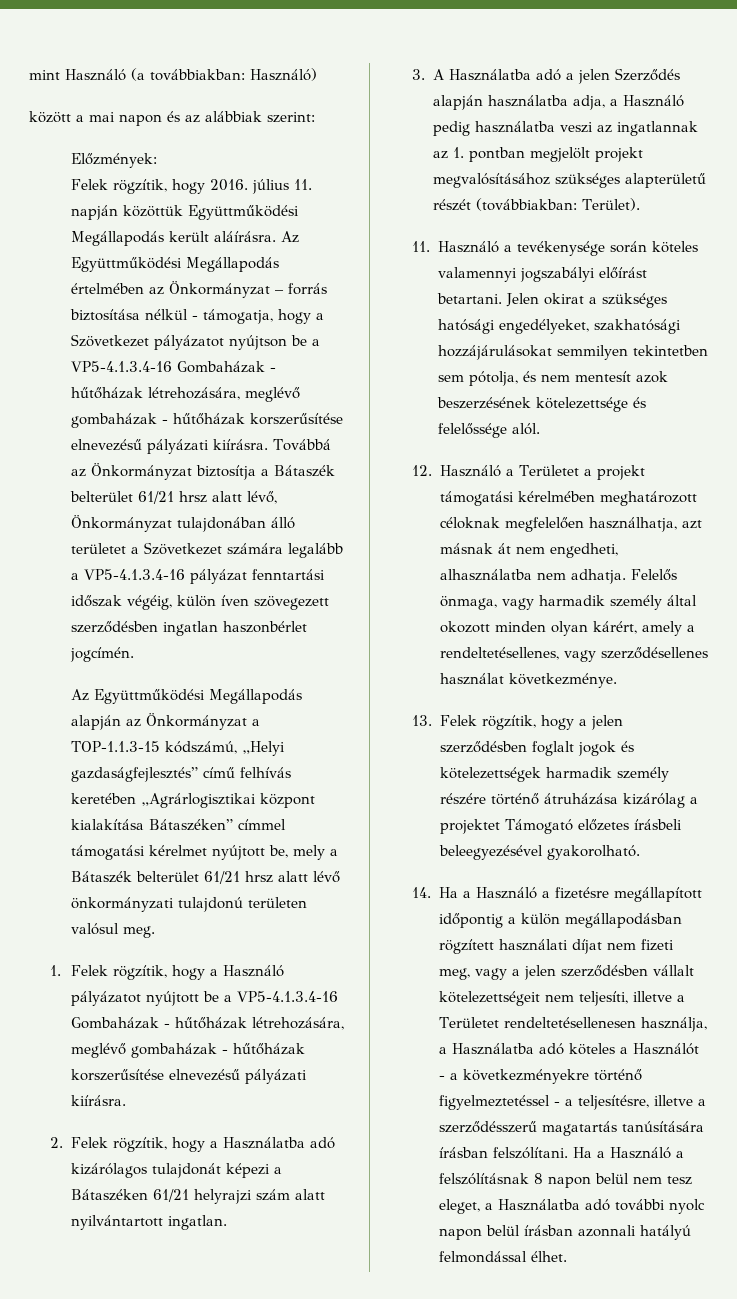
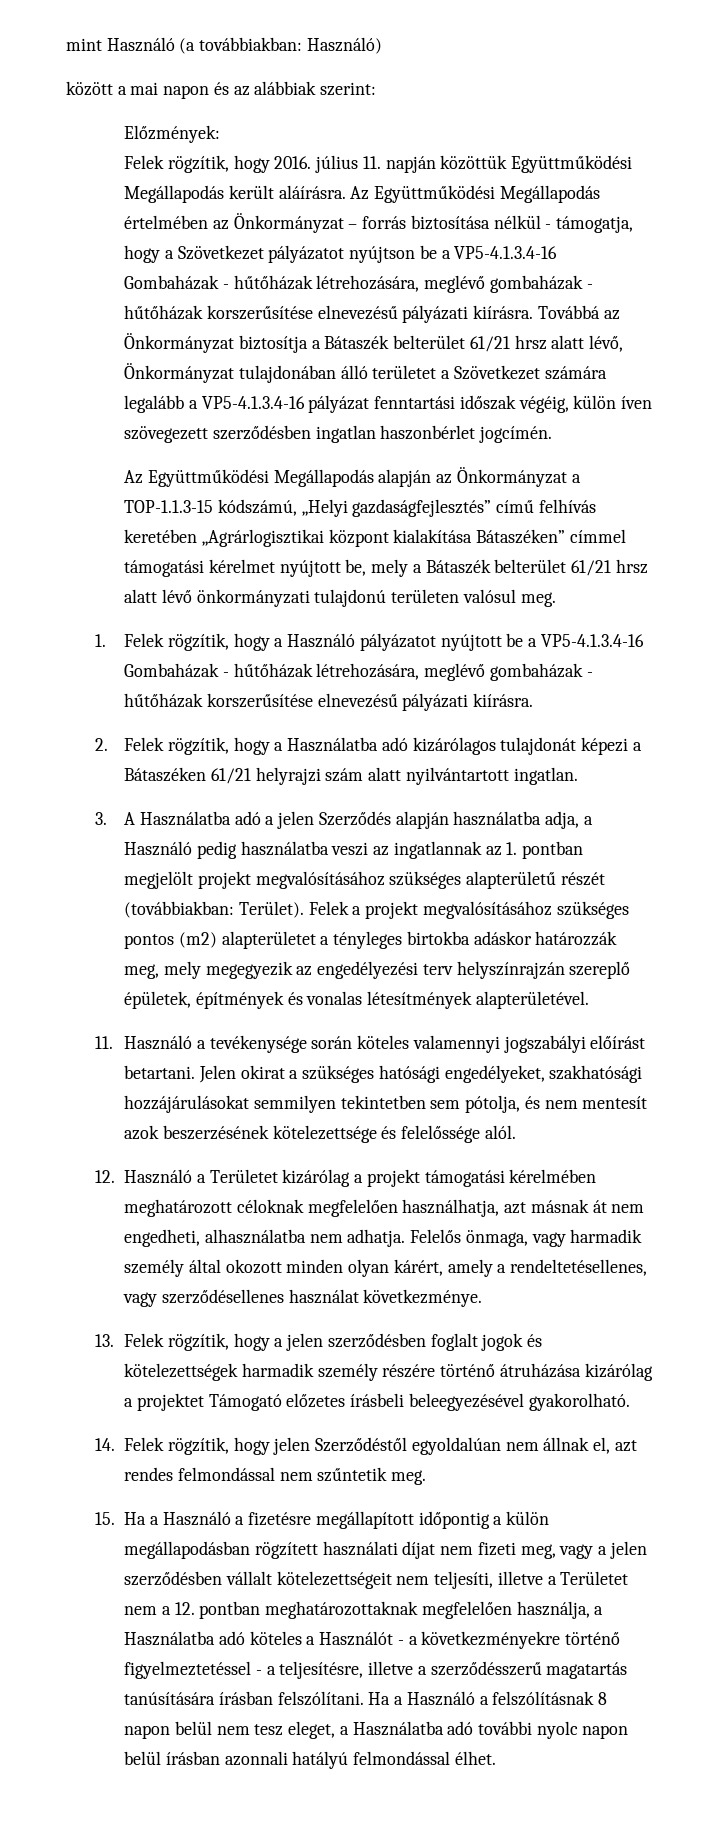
(641, 204) none -> [308,901,629,919] [124,931,618,949] [124,961,631,979] [124,991,589,1009] Felek a projekt megvalósításához szükséges pontos (m2) alapterületet a tényleges birtokba adáskor határozzák meg, mely megegyezik az engedélyezési terv helyszínrajzán szereplő épületek, építmények és vonalas létesítmények alapterületével.
(579, 470) none -> [282,1169,351,1187] kizárólag
(432, 892) none -> [124,1437,637,1455] [124,1467,427,1485] [95,1512,116,1525] Felek rögzítik, hogy jelen Szerződéstől egyoldalúan nem állnak el, azt rendes felmondással nem szűntetik meg. // 15.
[503,1017,636,1028] rendeltetésellenesen -> [124,1601,512,1619] nem a 12. pontban meghatározottaknak megfelelően

